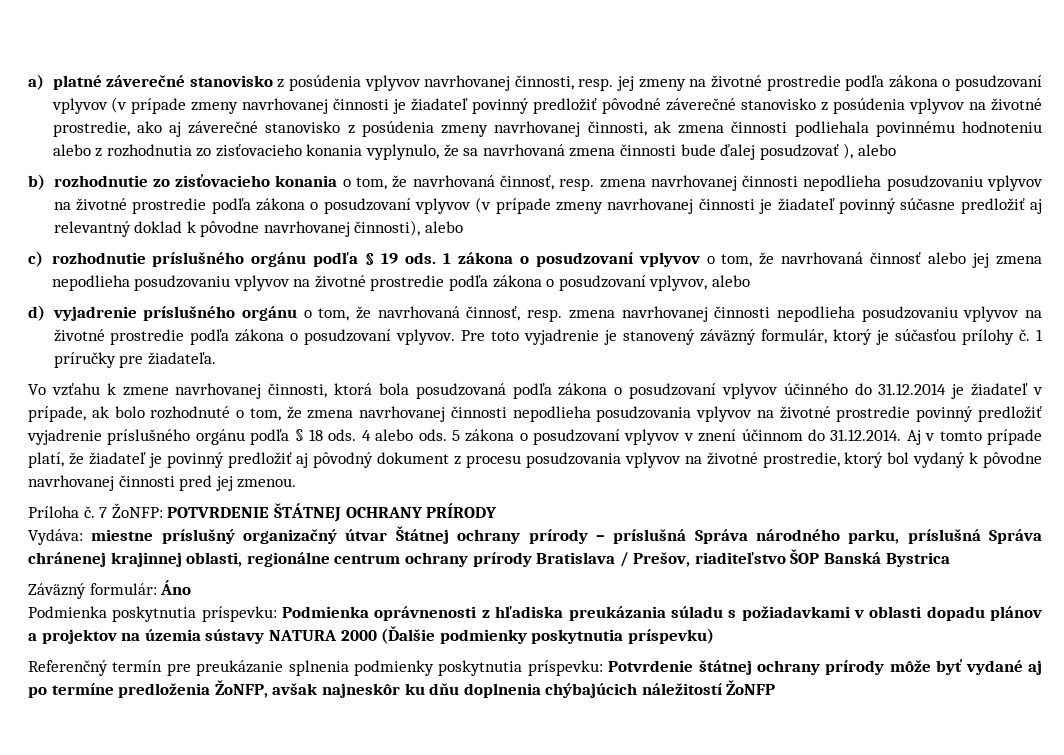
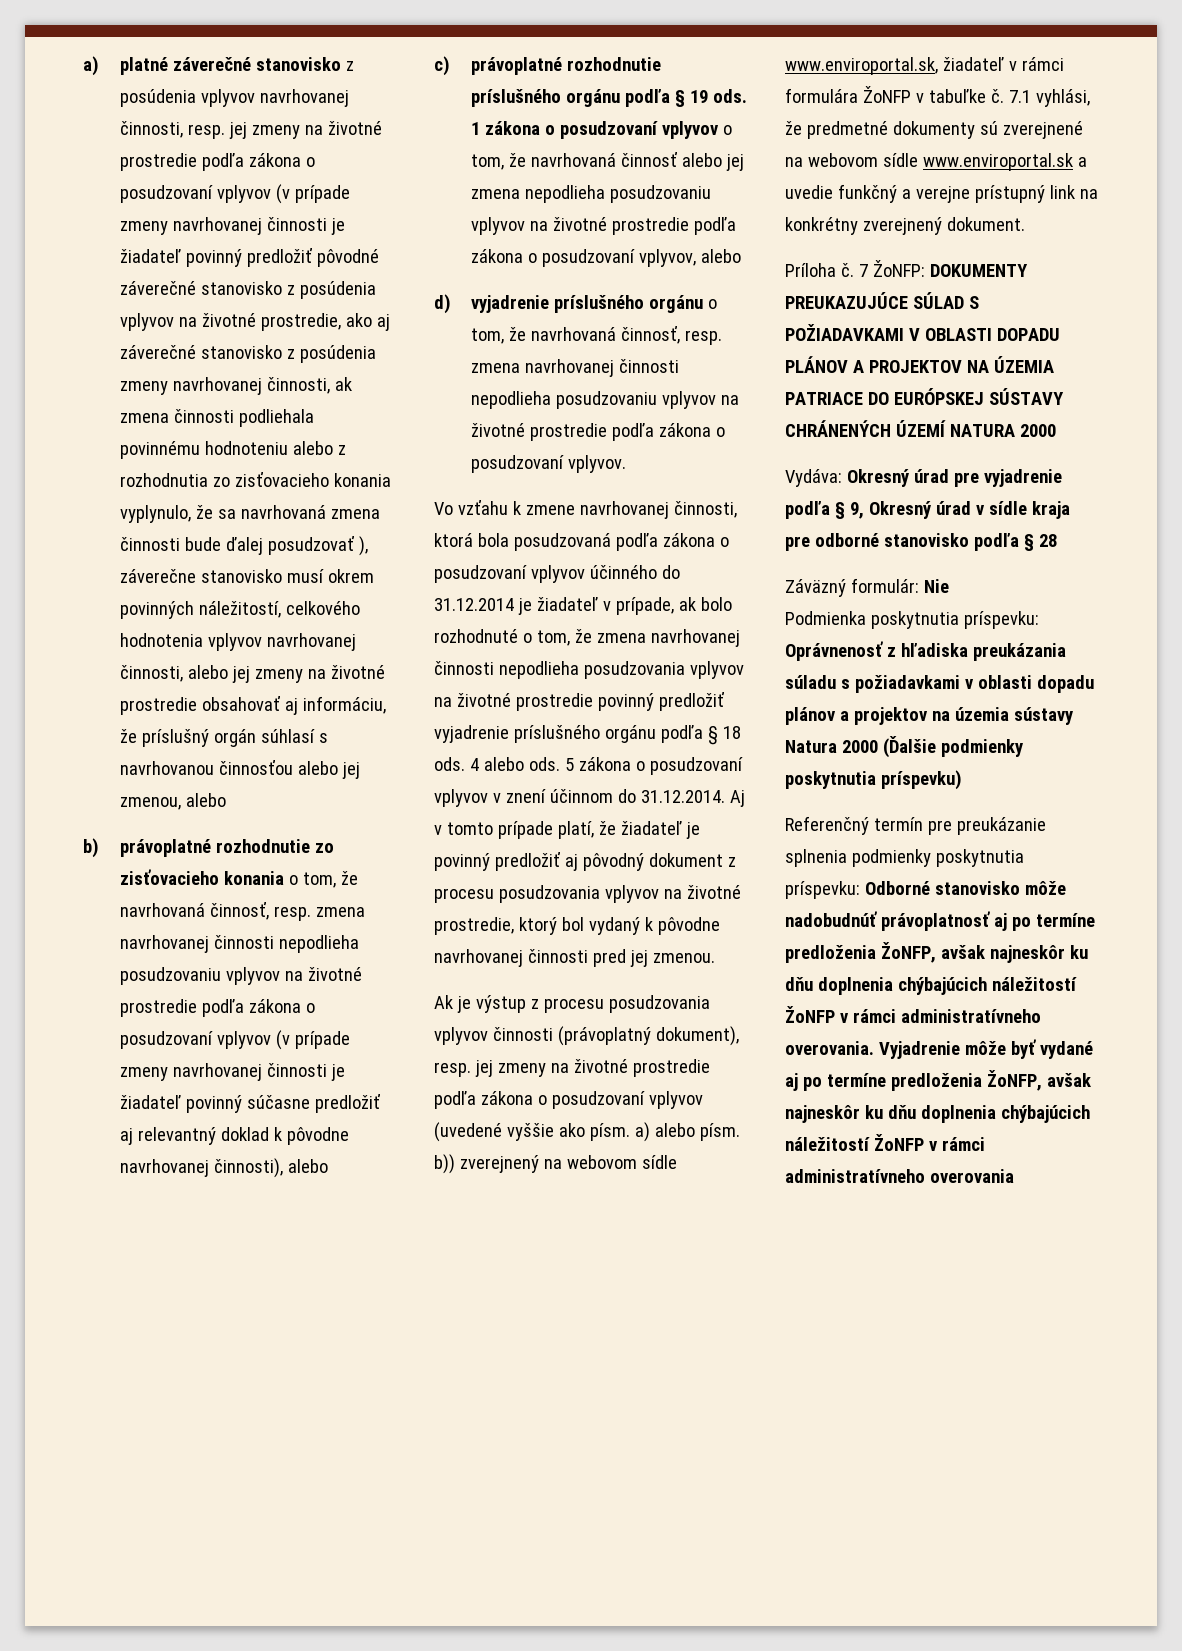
(854, 151) none -> [119,569,374,583] [119,601,360,619] [119,633,356,651] [119,665,385,683] [119,696,386,715] [119,729,328,747] [119,760,360,779] [119,797,181,810] záverečne stanovisko musí okrem povinných náležitostí, celkového hodnotenia vplyvov navrhovanej činnosti, alebo jej zmeny na životné prostredie obsahovať aj informáciu, že príslušný orgán súhlasí s navrhovanou činnosťou alebo jej zmenou,
(45, 182) none -> [119,839,211,857] právoplatné
(43, 259) none -> [470,57,562,75] právoplatné
[461,329,1044,345] [53,352,216,368] Pre toto vyjadrenie je stanovený záväzný formulár, ktorý je súčasťou prílohy č. 1 príručky pre žiadateľa. -> (626, 464) none
[28,503,498,522] [28,526,1042,545] [28,549,950,567] Príloha č. 7 ŽoNFP: POTVRDENIE ŠTÁTNEJ OCHRANY PRÍRODY // Vydáva: miestne príslušný organizačný útvar Štátnej ochrany prírody – príslušná Správa národného parku, príslušná Správa chránenej krajinnej oblasti, regionálne centrum ochrany prírody Bratislava / Prešov, riaditeľstvo ŠOP Banská Bystrica -> [434,995,710,1013] [434,1026,739,1046] [434,1059,710,1077] [434,1091,703,1109] [434,1122,740,1142] [434,1154,677,1174] [785,57,1064,75] [785,86,1090,107] [785,121,1083,139] [785,153,1087,171] [785,184,1098,203] [785,217,1025,235] [785,260,1028,277] [785,292,979,309] [785,324,1060,341] [785,356,1054,373] [785,388,1064,405] [785,420,1056,437] [785,469,1062,487] [785,501,1070,519] [785,533,1057,551] Ak je výstup z procesu posudzovania vplyvov činnosti (právoplatný dokument), resp. jej zmeny na životné prostredie podľa zákona o posudzovaní vplyvov (uvedené vyššie ako písm. a) alebo písm. b)) zverejnený na webovom sídle www.enviroportal.sk, žiadateľ v rámci formulára ŽoNFP v tabuľke č. 7.1 vyhlási, že predmetné dokumenty sú zverejnené na webovom sídle www.enviroportal.sk a uvedie funkčný a verejne prístupný link na konkrétny zverejnený dokument. // Príloha č. 7 ŽoNFP: DOKUMENTY PREUKAZUJÚCE SÚLAD S POŽIADAVKAMI V OBLASTI DOPADU PLÁNOV A PROJEKTOV NA ÚZEMIA PATRIACE DO EURÓPSKEJ SÚSTAVY CHRÁNENÝCH ÚZEMÍ NATURA 2000 // Vydáva: Okresný úrad pre vyjadrenie podľa § 9, Okresný úrad v sídle kraja pre odborné stanovisko podľa § 28
[160,580,192,595] Áno -> [923,579,949,593] Nie
[282,606,477,621] Podmienka oprávnenosti -> [785,641,883,661] Oprávnenosť
[268,630,337,641] NATURA -> [785,740,837,753] Natura
[608,660,885,675] Potvrdenie štátnej ochrany prírody -> [864,881,1066,895] [785,911,1095,931] [785,942,1088,963] [785,977,1077,995] [785,1006,1041,1023] [785,1041,960,1059] Odborné stanovisko môže nadobudnúť právoplatnosť aj po termíne predloženia ŽoNFP, avšak najneskôr ku dňu doplnenia chýbajúcich náležitostí ŽoNFP v rámci administratívneho overovania. Vyjadrenie
(776, 687) none -> [928,1137,985,1151] [785,1169,1014,1183] v rámci administratívneho overovania

